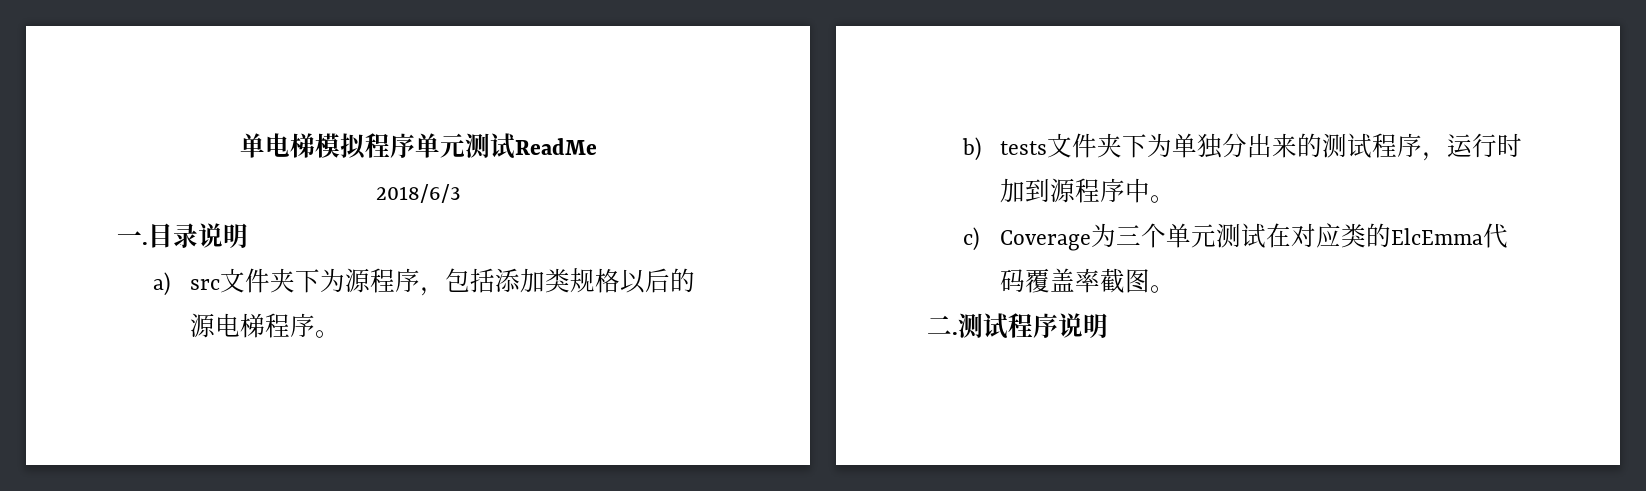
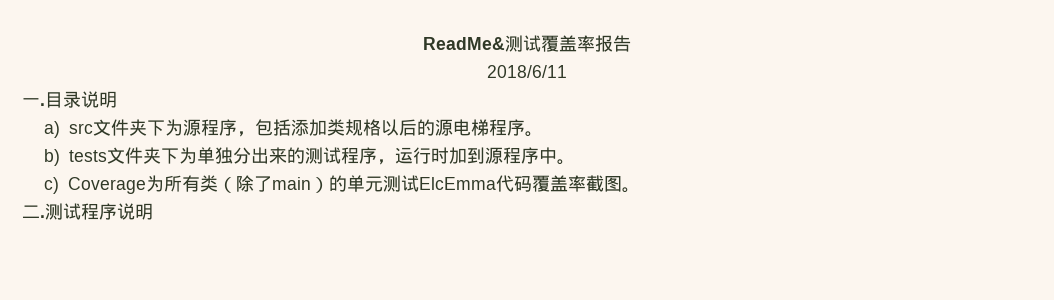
[239,133,597,159] [375,184,461,203] 单电梯模拟程序单元测试ReadMe // 2018/6/3 -> [423,35,631,52] [487,65,567,78] ReadMe&测试覆盖率报告 // 2018/6/11
[1115,223,1391,248] 三个单元测试在对应类的 -> [164,175,420,193] 所有类（除了main）的单元测试

